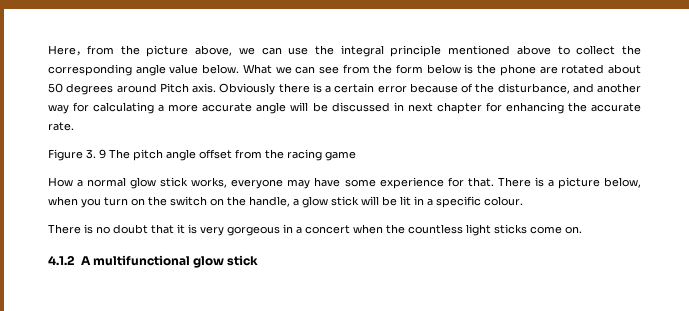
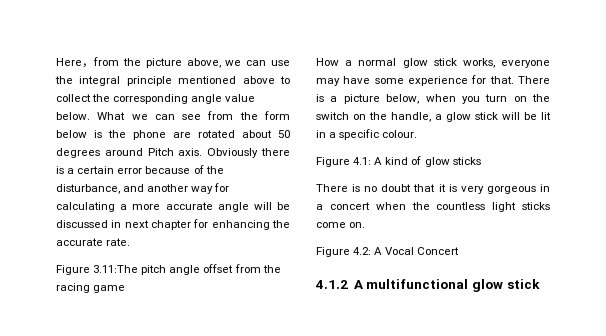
[86,149,130,159] 3. 9 The -> [93,265,139,273] 3.11:The
(523, 201) none -> [316,156,481,167] // Figure 4.1: A kind of glow sticks
(582, 230) none -> [316,247,460,257] // Figure 4.2: A Vocal Concert

